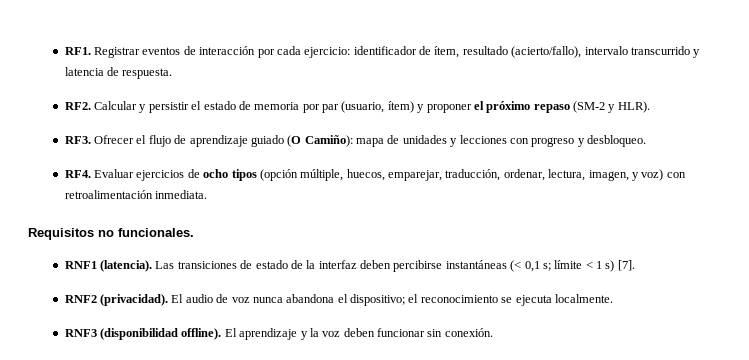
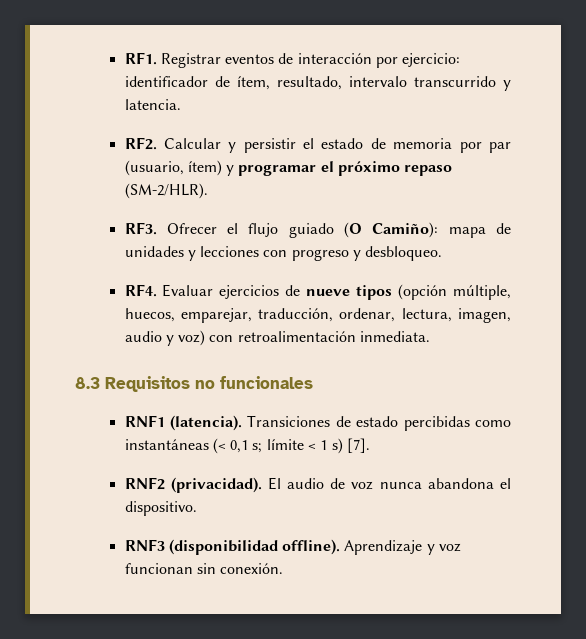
[276,46,301,55] cada -> (399, 62) none
[462,46,582,58] resultado (acierto/fallo), -> [276,76,342,90] resultado,
[64,67,173,79] latencia de respuesta. -> [124,99,181,110] latencia.
[426,104,472,113] proponer -> [238,165,317,176] programar
[573,101,650,113] (SM-2 y HLR). -> [124,183,208,199] (SM-2/HLR).
[174,135,248,147] de aprendizaje -> (279, 230) none
[203,169,229,178] ocho -> [306,289,351,296] nueve
(629, 175) none -> [124,331,162,342] audio
(208, 194) none -> [75,377,100,389] 8.3
[118,228,194,237] funcionales. -> [220,376,313,389] funcionales
[155,260,443,272] Las transiciones de estado de la interfaz deben percibirse -> [247,415,511,431] Transiciones de estado percibidas como
[350,294,613,306] [64,328,426,340] dispositivo; el reconocimiento se ejecuta localmente. // RNF3 (disponibilidad offline). El aprendizaje y la voz deben funcionar -> [124,501,197,516] [124,539,462,555] [124,563,193,574] dispositivo. // RNF3 (disponibilidad offline). Aprendizaje y voz funcionan

